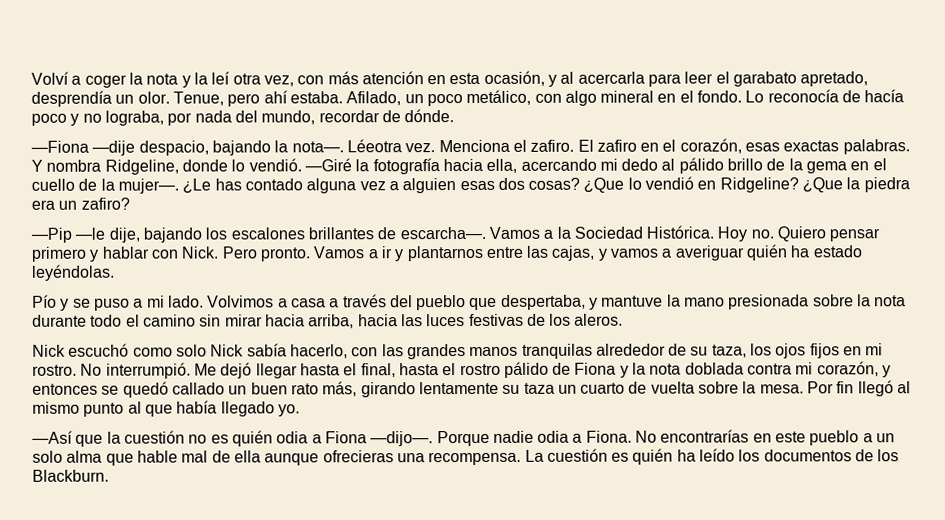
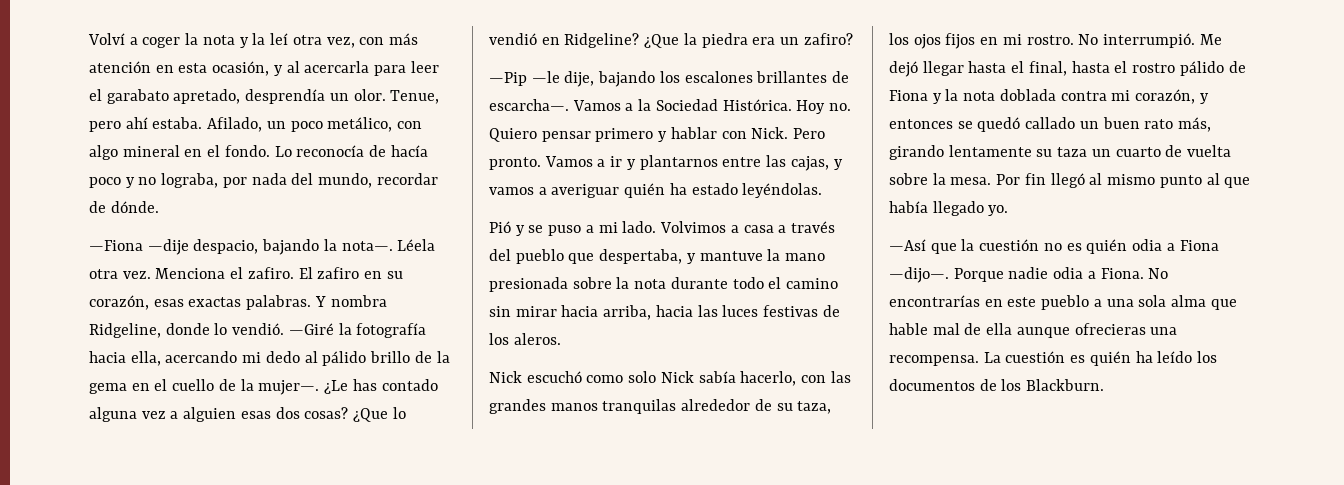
[346,139,402,153] Léeotra -> [397,239,436,251] [89,269,118,279] Léela otra
[662,139,677,152] el -> [386,271,403,279] su
[32,294,57,308] Pío -> [489,221,511,233] Pió
[876,433,896,443] [32,450,63,463] un solo -> [1106,295,1167,307] una sola

